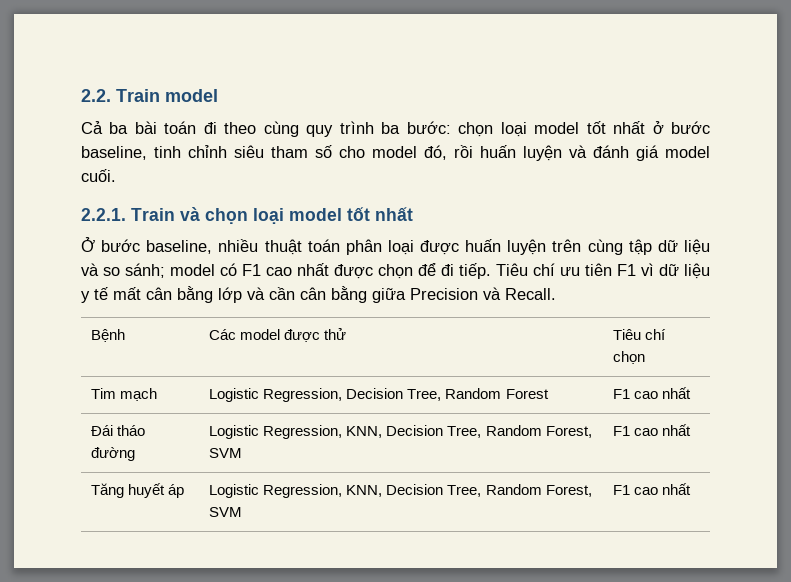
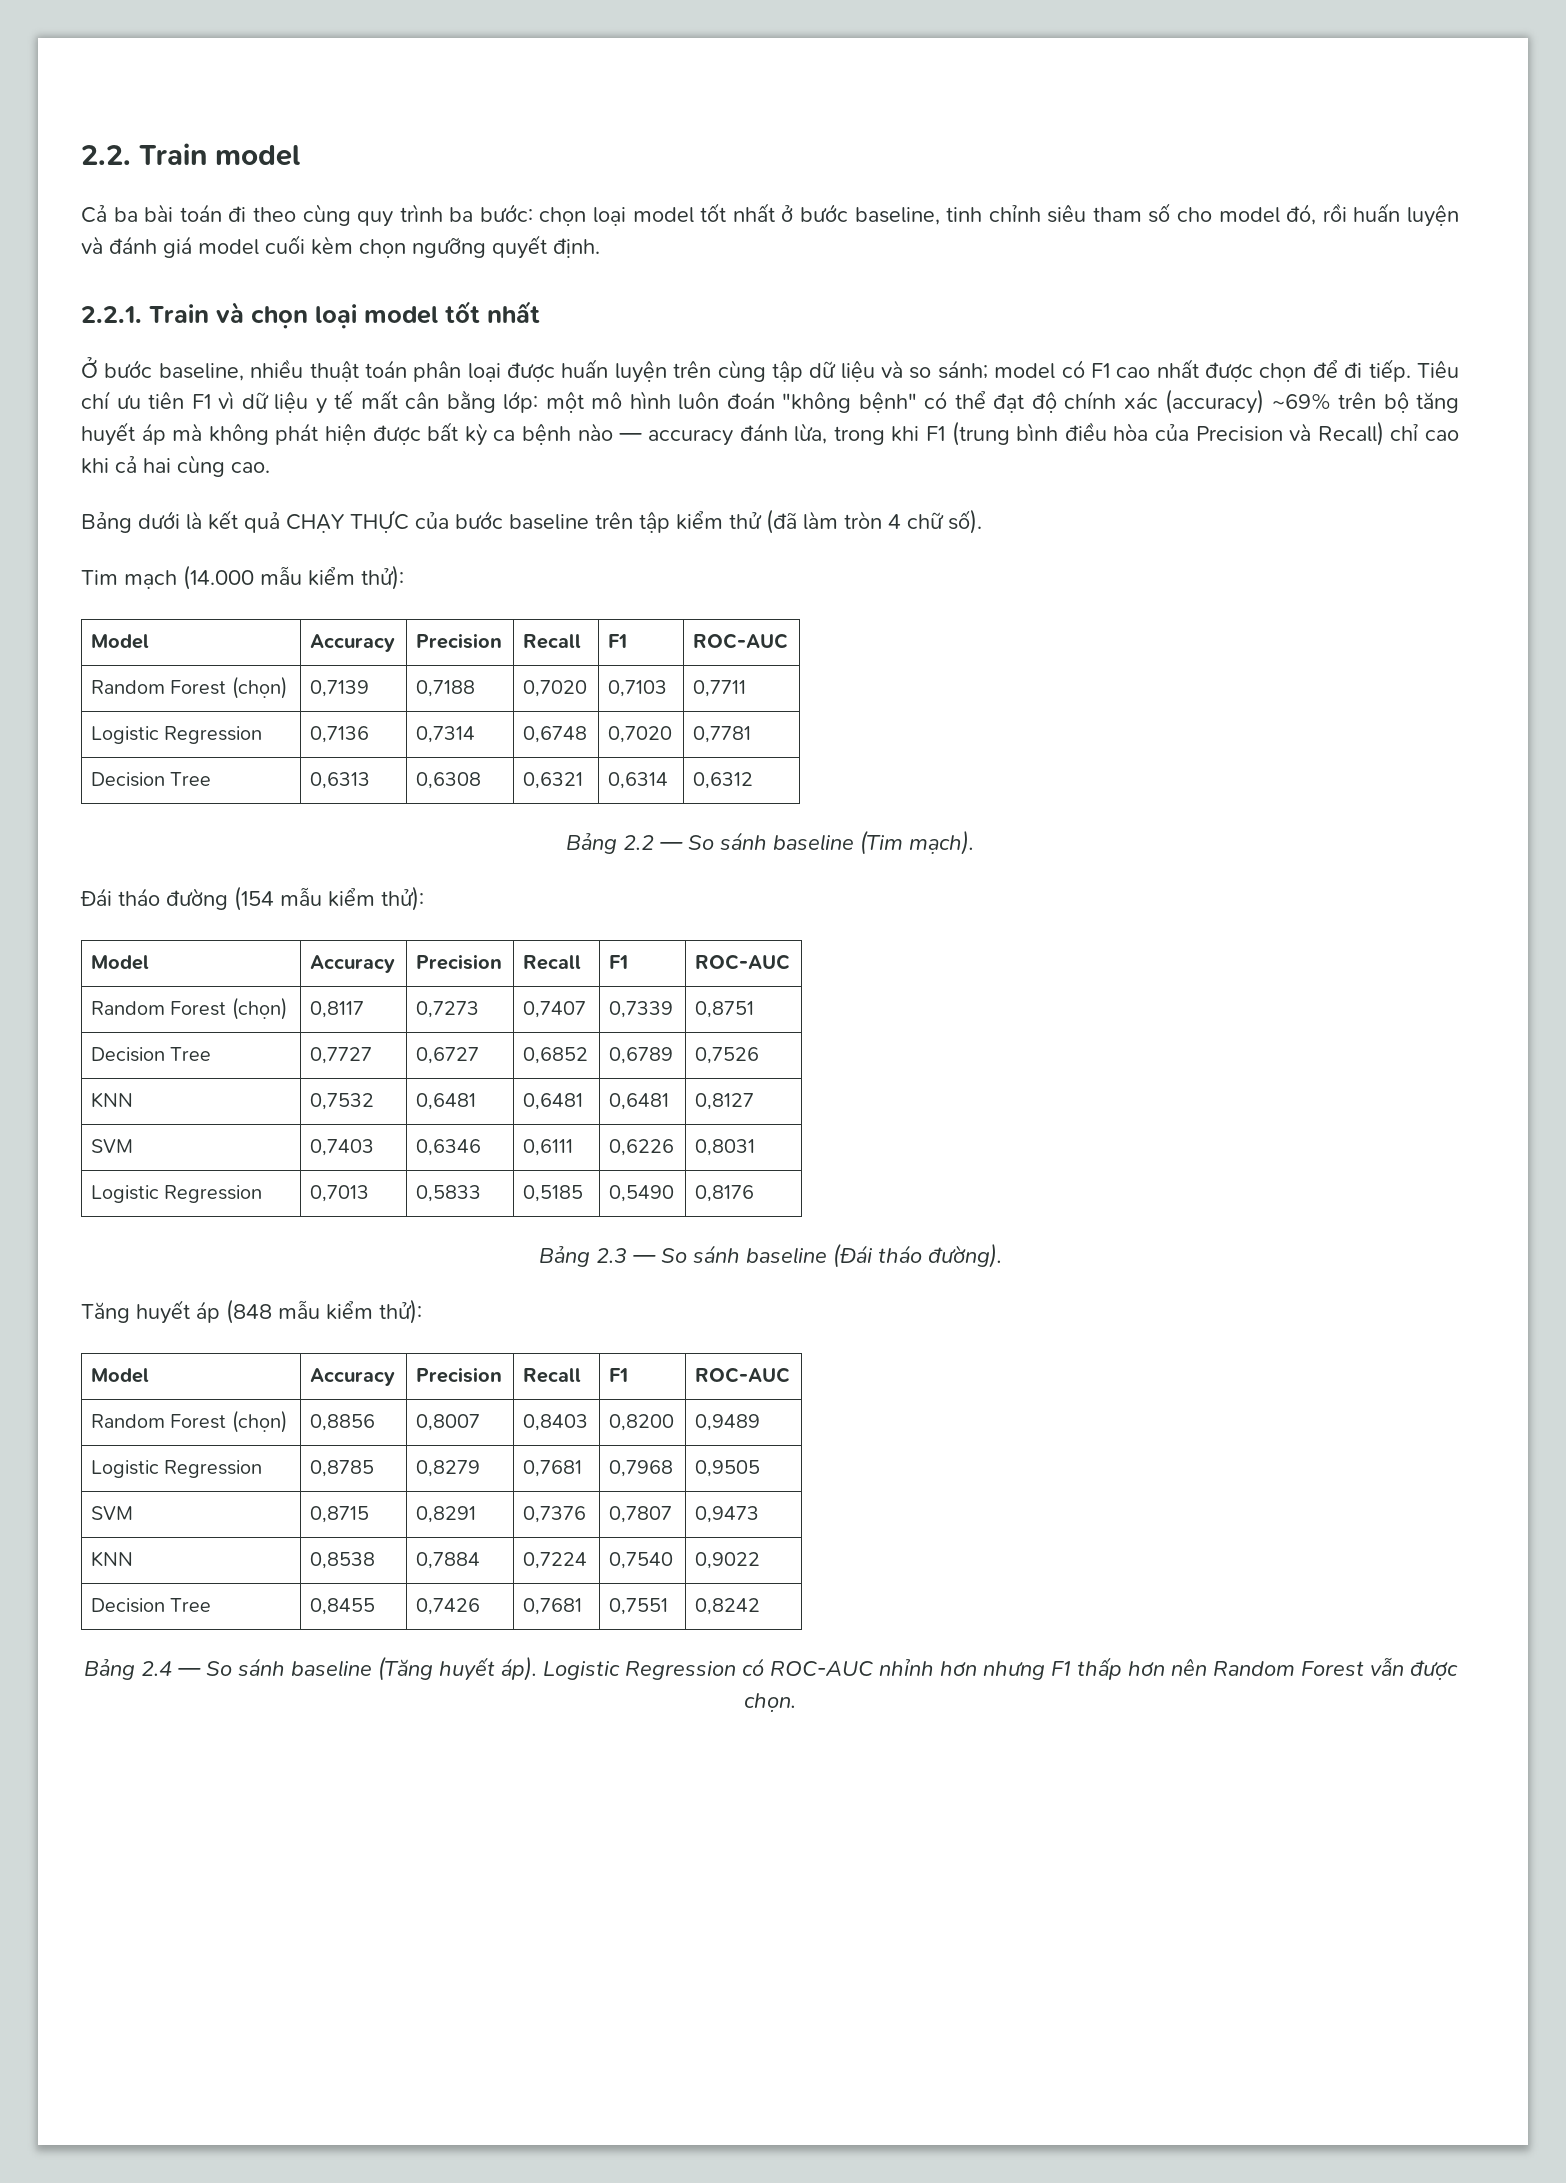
[81,169,116,182] cuối. -> [265,235,600,259] cuối kèm chọn ngưỡng quyết định.
[218,286,556,303] [91,329,126,342] [209,328,347,342] [613,329,667,340] [613,351,646,364] [91,388,158,401] [209,388,549,402] [613,387,692,399] [91,425,146,436] [91,447,136,461] [209,425,592,439] [209,448,243,458] [613,424,692,436] [91,483,185,498] [209,484,592,498] [209,507,243,517] [613,483,692,495] lớp và cần cân bằng giữa Precision và Recall. // Bệnh | Các model được thử | Tiêu chí chọn // Tim mạch | Logistic Regression, Decision Tree, Random Forest | F1 cao nhất // Đái tháo đường | Logistic Regression, KNN, Decision Tree, Random Forest, SVM | F1 cao nhất // Tăng huyết áp | Logistic Regression, KNN, Decision Tree, Random Forest, SVM | F1 cao nhất -> [503,389,1459,414] [81,421,1460,446] [81,455,270,477] [81,509,982,534] [81,565,404,590] [90,634,149,649] [309,634,395,652] [415,633,502,649] [522,634,581,649] [607,634,627,648] [692,633,788,649] [90,676,287,699] [309,680,369,697] [415,680,475,697] [522,680,587,697] [607,680,667,697] [692,680,746,697] [90,726,263,744] [309,726,369,743] [415,726,475,743] [522,726,587,743] [607,726,672,743] [692,726,751,743] [90,772,212,787] [309,772,370,789] [415,772,481,789] [522,772,583,789] [607,772,668,789] [692,772,753,789] [566,830,974,855] [80,886,424,911] [90,955,149,970] [309,955,395,973] [415,954,502,970] [522,955,581,970] [608,955,628,969] [694,954,790,970] [90,997,287,1020] [309,1001,364,1018] [415,1001,479,1018] [522,1001,586,1018] [608,1001,673,1018] [694,1001,754,1018] [90,1047,212,1062] [309,1047,372,1064] [415,1047,479,1064] [522,1047,588,1064] [608,1047,673,1064] [694,1047,759,1064] [90,1092,133,1108] [309,1093,374,1110] [415,1093,476,1110] [522,1093,583,1110] [608,1093,669,1110] [694,1093,754,1110] [90,1139,133,1153] [309,1139,374,1156] [415,1139,481,1156] [522,1139,573,1156] [608,1139,674,1156] [694,1139,755,1156] [90,1185,263,1203] [309,1185,369,1202] [415,1185,481,1202] [522,1185,583,1202] [608,1185,674,1202] [694,1185,754,1202] [538,1243,1002,1268] [81,1299,422,1324] [90,1368,149,1383] [309,1368,395,1386] [415,1367,502,1383] [522,1368,581,1383] [608,1368,628,1382] [694,1367,790,1383] [90,1410,287,1433] [309,1414,375,1431] [415,1414,480,1431] [522,1414,588,1431] [608,1414,674,1431] [694,1414,760,1431] [90,1460,263,1478] [309,1460,374,1477] [415,1460,480,1477] [522,1460,582,1477] [608,1460,673,1477] [694,1460,760,1477] [90,1506,133,1520] [309,1506,369,1523] [415,1506,476,1523] [522,1506,586,1523] [608,1506,672,1523] [694,1506,759,1523] [90,1551,133,1567] [309,1552,375,1569] [415,1552,480,1569] [522,1552,587,1569] [608,1552,673,1569] [694,1552,760,1569] [90,1598,212,1613] [309,1598,375,1615] [415,1598,480,1615] [522,1598,582,1615] [608,1598,668,1615] [694,1598,760,1615] [83,1656,1458,1681] [744,1693,796,1712] lớp: một mô hình luôn đoán "không bệnh" có thể đạt độ chính xác (accuracy) ~69% trên bộ tăng huyết áp mà không phát hiện được bất kỳ ca bệnh nào — accuracy đánh lừa, trong khi F1 (trung bình điều hòa của Precision và Recall) chỉ cao khi cả hai cùng cao. // Bảng dưới là kết quả CHẠY THỰC của bước baseline trên tập kiểm thử (đã làm tròn 4 chữ số). // Tim mạch (14.000 mẫu kiểm thử): // Model | Accuracy | Precision | Recall | F1 | ROC-AUC // Random Forest (chọn) | 0,7139 | 0,7188 | 0,7020 | 0,7103 | 0,7711 // Logistic Regression | 0,7136 | 0,7314 | 0,6748 | 0,7020 | 0,7781 // Decision Tree | 0,6313 | 0,6308 | 0,6321 | 0,6314 | 0,6312 // Bảng 2.2 — So sánh baseline (Tim mạch). // Đái tháo đường (154 mẫu kiểm thử): // Model | Accuracy | Precision | Recall | F1 | ROC-AUC // Random Forest (chọn) | 0,8117 | 0,7273 | 0,7407 | 0,7339 | 0,8751 // Decision Tree | 0,7727 | 0,6727 | 0,6852 | 0,6789 | 0,7526 // KNN | 0,7532 | 0,6481 | 0,6481 | 0,6481 | 0,8127 // SVM | 0,7403 | 0,6346 | 0,6111 | 0,6226 | 0,8031 // Logistic Regression | 0,7013 | 0,5833 | 0,5185 | 0,5490 | 0,8176 // Bảng 2.3 — So sánh baseline (Đái tháo đường). // Tăng huyết áp (848 mẫu kiểm thử): // Model | Accuracy | Precision | Recall | F1 | ROC-AUC // Random Forest (chọn) | 0,8856 | 0,8007 | 0,8403 | 0,8200 | 0,9489 // Logistic Regression | 0,8785 | 0,8279 | 0,7681 | 0,7968 | 0,9505 // SVM | 0,8715 | 0,8291 | 0,7376 | 0,7807 | 0,9473 // KNN | 0,8538 | 0,7884 | 0,7224 | 0,7540 | 0,9022 // Decision Tree | 0,8455 | 0,7426 | 0,7681 | 0,7551 | 0,8242 // Bảng 2.4 — So sánh baseline (Tăng huyết áp). Logistic Regression có ROC-AUC nhỉnh hơn nhưng F1 thấp hơn nên Random Forest vẫn được chọn.

